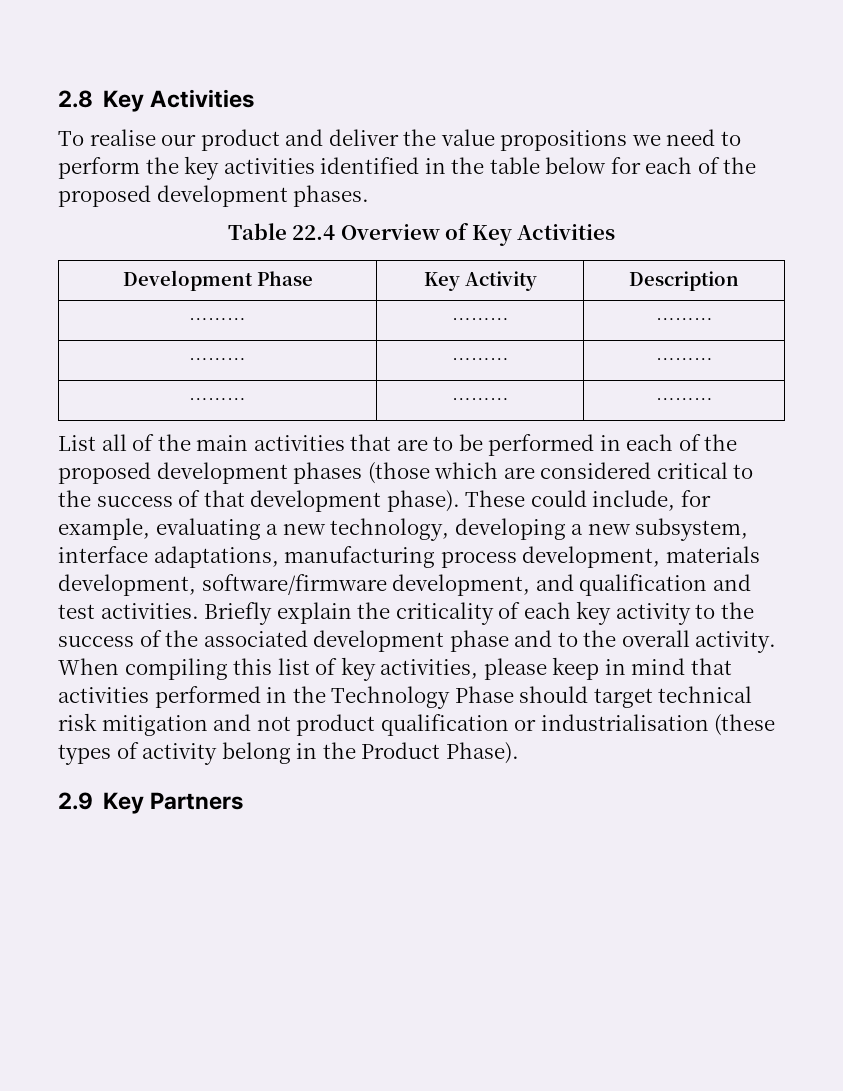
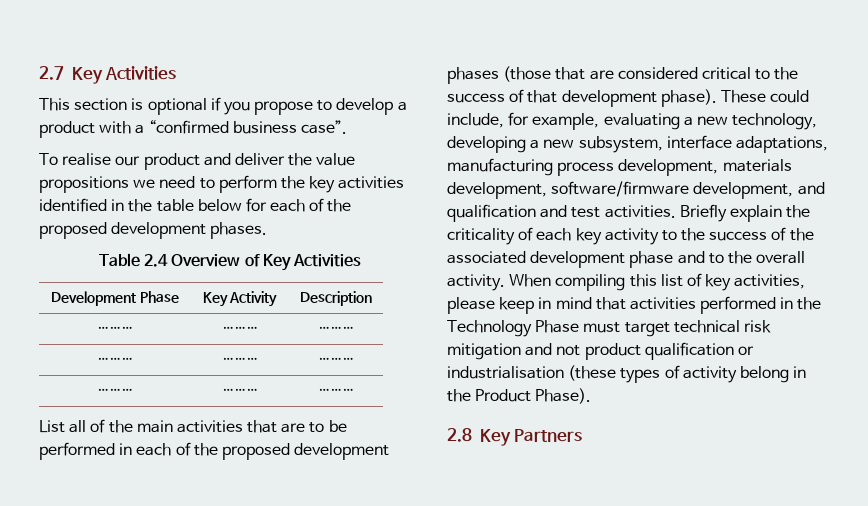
[58,89,255,112] 2.8 Key Activities -> [39,66,177,84] [39,97,407,115] [39,120,347,138] 2.7 Key Activities // This section is optional if you propose to develop a product with a “confirmed business case”.
[292,225,336,240] 22.4 -> [144,254,169,267] 2.4
[434,462,499,479] which -> [555,67,586,80] that
[519,686,589,703] should -> [583,322,621,333] must
[58,792,93,810] 2.9 -> [447,428,472,442] 2.8

